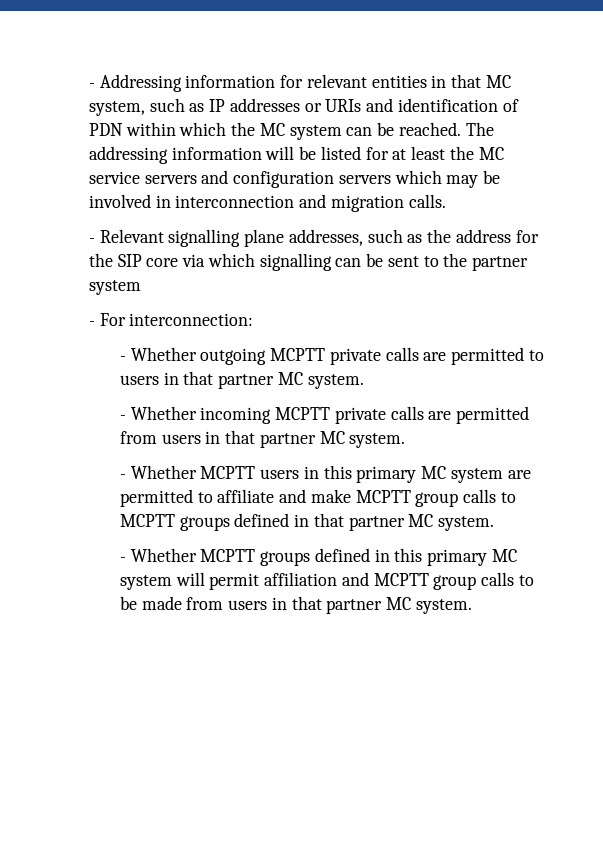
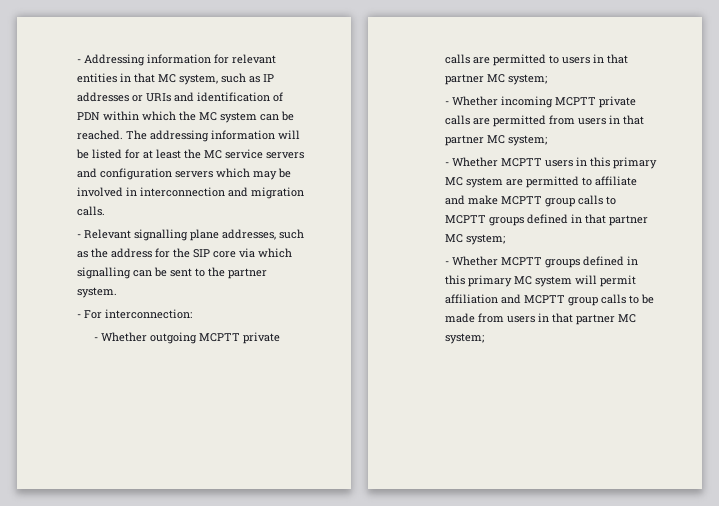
[89,280,142,295] system -> [77,287,118,298] system.
[307,374,364,389] system. -> [507,74,547,85] system;
[349,433,406,448] system. -> [507,135,547,146] system;
[438,516,495,531] system. -> [465,234,505,245] system;
[415,599,472,614] system. -> [444,333,484,344] system;

